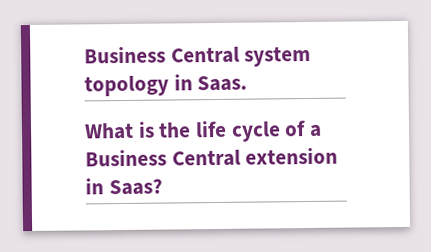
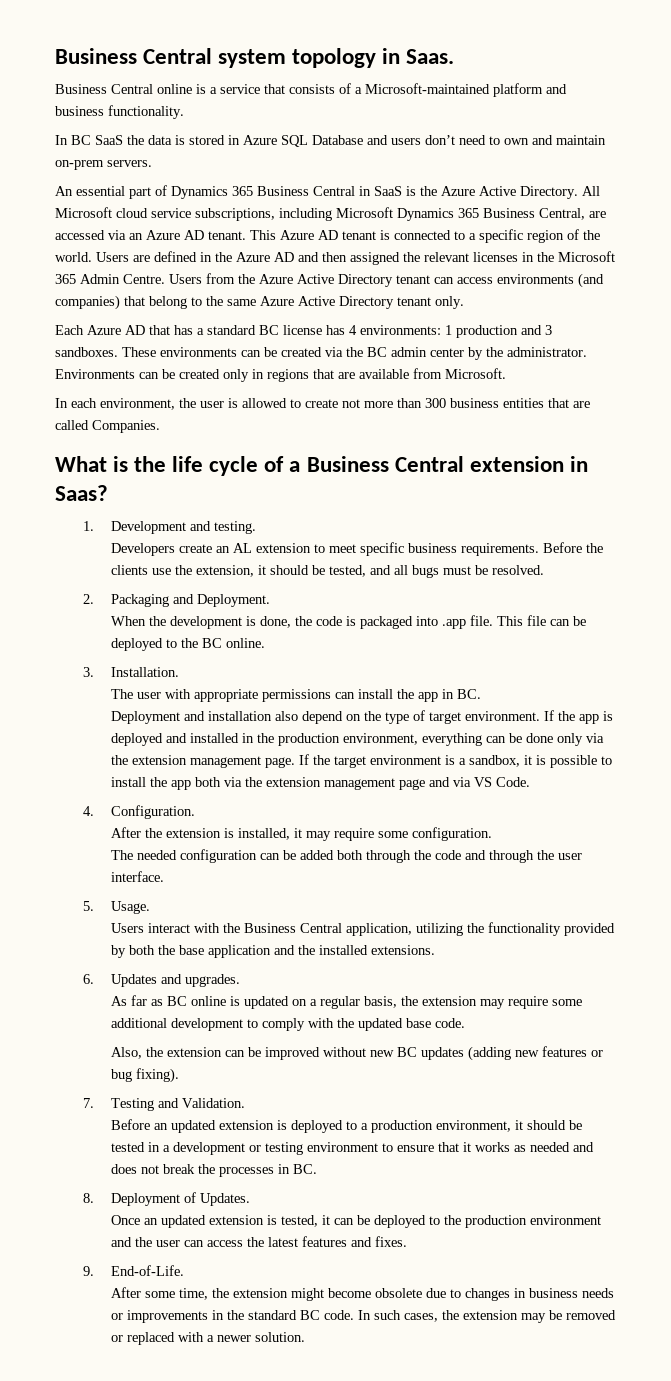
(248, 83) none -> [55,83,567,97] [55,105,184,119] [55,135,606,147] [55,160,152,170] [55,185,600,199] [55,207,606,221] [55,229,600,243] [55,251,615,265] [55,273,604,288] [55,295,464,310] [55,325,552,338] [55,347,587,360] [55,368,506,382] [55,398,590,410] [55,420,160,433] // Business Central online is a service that consists of a Microsoft-maintained platform and business functionality. // In BC SaaS the data is stored in Azure SQL Database and users don’t need to own and maintain on-prem servers. // An essential part of Dynamics 365 Business Central in SaaS is the Azure Active Directory. All Microsoft cloud service subscriptions, including Microsoft Dynamics 365 Business Central, are accessed via an Azure AD tenant. This Azure AD tenant is connected to a specific region of the world. Users are defined in the Azure AD and then assigned the relevant licenses in the Microsoft 365 Admin Centre. Users from the Azure Active Directory tenant can access environments (and companies) that belong to the same Azure Active Directory tenant only. // Each Azure AD that has a standard BC license has 4 environments: 1 production and 3 sandboxes. These environments can be created via the BC admin center by the administrator. Environments can be created only in regions that are available from Microsoft. // In each environment, the user is allowed to create not more than 300 business entities that are called Companies.
(163, 187) none -> [82,521,256,534] [110,542,603,556] [110,565,544,578] [82,594,270,607] [110,615,586,629] [110,638,265,651] [82,667,179,677] [110,689,481,702] [110,710,613,724] [110,733,604,746] [110,754,612,768] [110,777,530,790] [82,805,195,819] [110,827,492,841] [110,849,582,863] [110,871,164,882] [82,901,150,914] [110,922,615,936] [110,945,435,958] [82,974,240,987] [110,995,582,1009] [110,1018,465,1031] [110,1046,603,1061] [110,1068,179,1083] [82,1098,245,1111] [110,1119,582,1133] [110,1142,594,1155] [110,1164,317,1177] [82,1192,250,1206] [110,1215,601,1228] [110,1236,407,1247] [82,1265,184,1276] [110,1287,614,1301] [110,1310,616,1323] [110,1332,305,1345] // 1. Development and testing. // Developers create an AL extension to meet specific business requirements. Before the clients use the extension, it should be tested, and all bugs must be resolved. // 2. Packaging and Deployment. // When the development is done, the code is packaged into .app file. This file can be deployed to the BC online. // 3. Installation. // The user with appropriate permissions can install the app in BC. // Deployment and installation also depend on the type of target environment. If the app is deployed and installed in the production environment, everything can be done only via the extension management page. If the target environment is a sandbox, it is possible to install the app both via the extension management page and via VS Code. // 4. Configuration. // After the extension is installed, it may require some configuration. // The needed configuration can be added both through the code and through the user interface. // 5. Usage. // Users interact with the Business Central application, utilizing the functionality provided by both the base application and the installed extensions. // 6. Updates and upgrades. // As far as BC online is updated on a regular basis, the extension may require some additional development to comply with the updated base code. // Also, the extension can be improved without new BC updates (adding new features or bug fixing). // 7. Testing and Validation. // Before an updated extension is deployed to a production environment, it should be tested in a development or testing environment to ensure that it works as needed and does not break the processes in BC. // 8. Deployment of Updates. // Once an updated extension is tested, it can be deployed to the production environment and the user can access the latest features and fixes. // 9. End-of-Life. // After some time, the extension might become obsolete due to changes in business needs or improvements in the standard BC code. In such cases, the extension may be removed or replaced with a newer solution.

